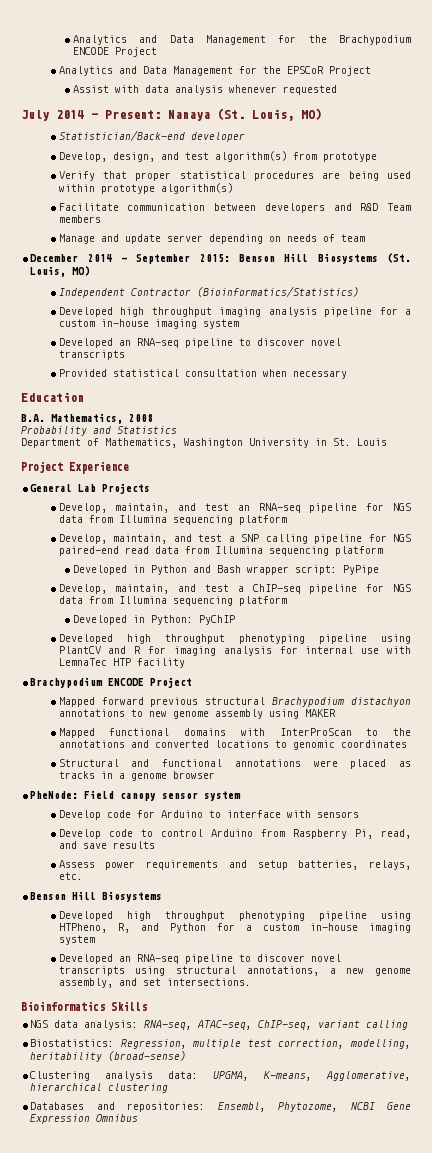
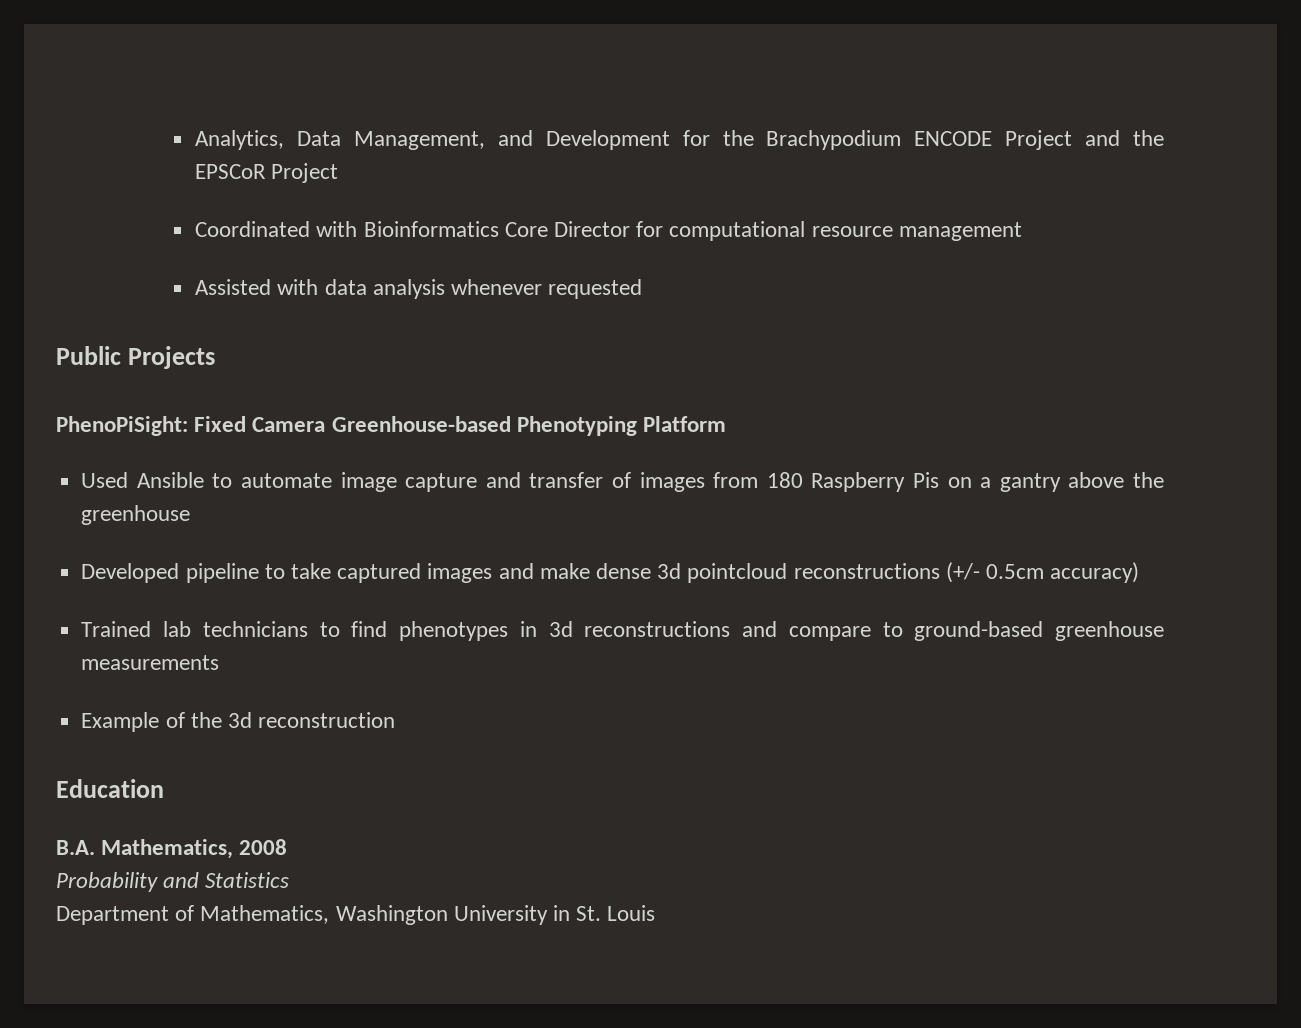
[72,35,266,45] Analytics and Data Management -> [195,130,670,150] Analytics, Data Management, and Development
[58,66,371,76] [72,85,109,93] // Analytics and Data Management for the EPSCoR Project // Assist -> [1085,130,1164,146] [195,163,339,183] [195,221,1022,241] [195,279,272,295] and the EPSCoR Project // Coordinated with Bioinformatics Core Director for computational resource management // Assisted
[21,108,322,121] [58,130,245,142] [58,151,377,162] [58,171,411,181] [58,183,233,194] [58,203,411,213] [58,215,101,223] [58,234,365,244] [30,253,412,264] [30,266,91,277] [58,286,359,298] [58,307,411,317] [58,319,239,329] [58,338,341,348] [58,350,125,360] [58,369,347,379] July 2014 - Present: Nanaya (St. Louis, MO) // Statistician/Back-end developer // Develop, design, and test algorithm(s) from prototype // Verify that proper statistical procedures are being used within prototype algorithm(s) // Facilitate communication between developers and R&D Team members // Manage and update server depending on needs of team // December 2014 - September 2015: Benson Hill Biosystems (St. Louis, MO) // Independent Contractor (Bioinformatics/Statistics) // Developed high throughput imaging analysis pipeline for a custom in-house imaging system // Developed an RNA-seq pipeline to discover novel transcripts // Provided statistical consultation when necessary -> [56,346,215,369] [56,416,727,436] [81,472,1164,492] [81,505,191,525] [81,562,1140,583] [81,621,1165,641] [81,655,220,670] [81,712,396,732] Public Projects // PhenoPiSight: Fixed Camera Greenhouse-based Phenotyping Platform // Used Ansible to automate image capture and transfer of images from 180 Raspberry Pis on a gantry above the greenhouse // Developed pipeline to take captured images and make dense 3d pointcloud reconstructions (+/- 0.5cm accuracy) // Trained lab technicians to find phenotypes in 3d reconstructions and compare to ground-based greenhouse measurements // Example of the 3d reconstruction
[21,461,129,474] [30,483,151,494] [58,503,411,513] [58,515,287,525] [58,534,411,544] [58,546,383,556] [72,565,379,575] [58,584,411,594] [58,596,287,606] [72,615,235,625] [58,634,411,644] [58,646,411,656] [58,658,185,668] [30,677,193,688] [58,697,411,707] [58,709,336,719] [58,728,411,738] [58,740,407,750] [58,759,411,769] [58,771,215,781] [30,790,242,801] [58,810,359,820] [58,829,411,839] [58,841,155,849] [58,860,411,870] [58,872,83,880] [30,891,163,902] [58,911,411,921] [58,923,411,933] [58,935,95,945] [58,954,341,964] [58,966,411,976] [58,978,251,988] [21,1001,147,1011] [30,1020,409,1030] [30,1039,411,1049] [30,1051,187,1062] [30,1071,411,1081] [30,1083,169,1093] [30,1102,411,1112] [30,1114,139,1124] // Project Experience // General Lab Projects // Develop, maintain, and test an RNA-seq pipeline for NGS data from Illumina sequencing platform // Develop, maintain, and test a SNP calling pipeline for NGS paired-end read data from Illumina sequencing platform // Developed in Python and Bash wrapper script: PyPipe // Develop, maintain, and test a ChIP-seq pipeline for NGS data from Illumina sequencing platform // Developed in Python: PyChIP // Developed high throughput phenotyping pipeline using PlantCV and R for imaging analysis for internal use with LemnaTec HTP facility // Brachypodium ENCODE Project // Mapped forward previous structural Brachypodium distachyon annotations to new genome assembly using MAKER // Mapped functional domains with InterProScan to the annotations and converted locations to genomic coordinates // Structural and functional annotations were placed as tracks in a genome browser // PheNode: Field canopy sensor system // Develop code for Arduino to interface with sensors // Develop code to control Arduino from Raspberry Pi, read, and save results // Assess power requirements and setup batteries, relays, etc. // Benson Hill Biosystems // Developed high throughput phenotyping pipeline using HTPheno, R, and Python for a custom in-house imaging system // Developed an RNA-seq pipeline to discover novel transcripts using structural annotations, a new genome assembly, and set intersections. // Bioinformatics Skills // NGS data analysis: RNA-seq, ATAC-seq, ChIP-seq, variant calling // Biostatistics: Regression, multiple test correction, modelling, heritability (broad-sense) // Clustering analysis data: UPGMA, K-means, Agglomerative, hierarchical clustering // Databases and repositories: Ensembl, Phytozome, NCBI Gene Expression Omnibus -> (656, 913) none

